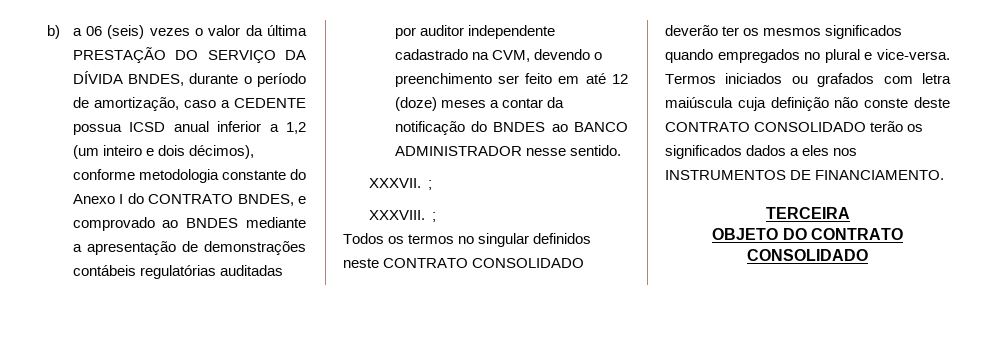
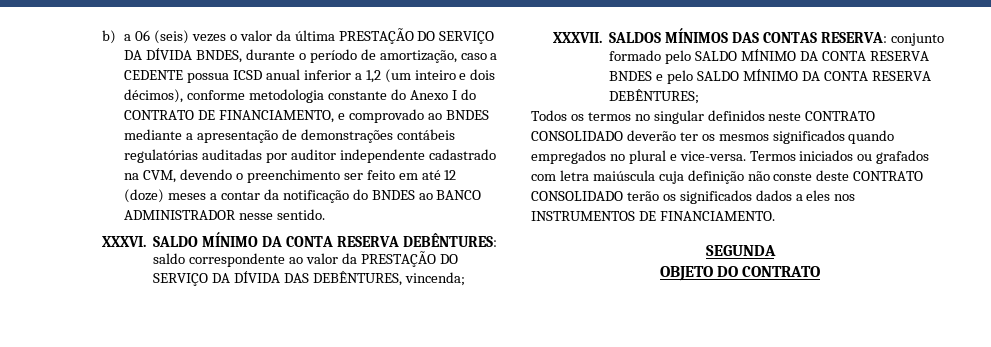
[237,194,294,206] BNDES, -> [198,110,335,123] DE FINANCIAMENTO,
[368,178,433,190] [368,210,437,222] XXXVII. ; // XXXVIII. ; -> [102,232,497,247] [153,251,458,267] [153,271,465,286] [553,28,944,46] [609,49,929,64] [609,69,931,84] [609,89,700,104] XXXVI. SALDO MÍNIMO DA CONTA RESERVA DEBÊNTURES: saldo correspondente ao valor da PRESTAÇÃO DO SERVIÇO DA DÍVIDA DAS DEBÊNTURES, vincenda; // XXXVII. SALDOS MÍNIMOS DAS CONTAS RESERVA: conjunto formado pelo SALDO MÍNIMO DA CONTA RESERVA BNDES e pelo SALDO MÍNIMO DA CONTA RESERVA DEBÊNTURES;
[765,207,850,219] TERCEIRA -> [705,245,776,256] SEGUNDA
[747,249,868,261] CONSOLIDADO -> (821, 271) none

